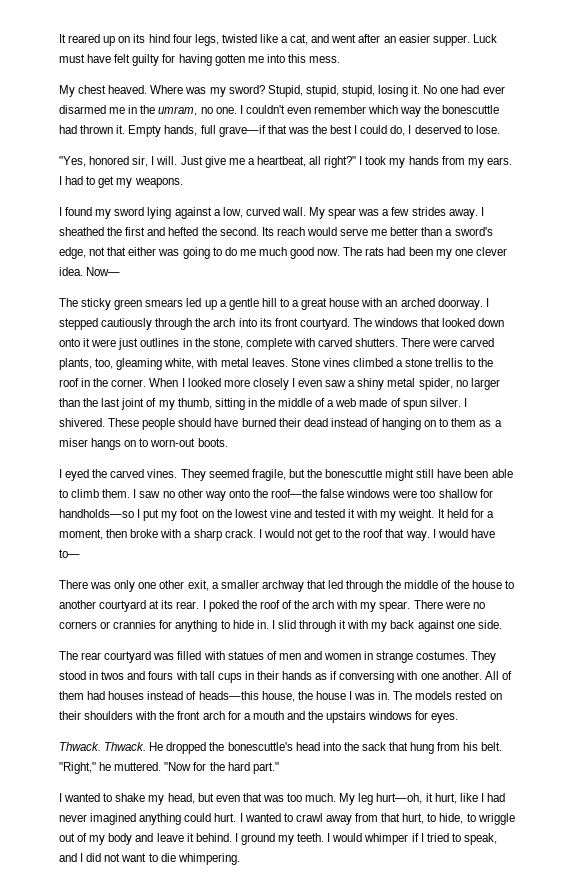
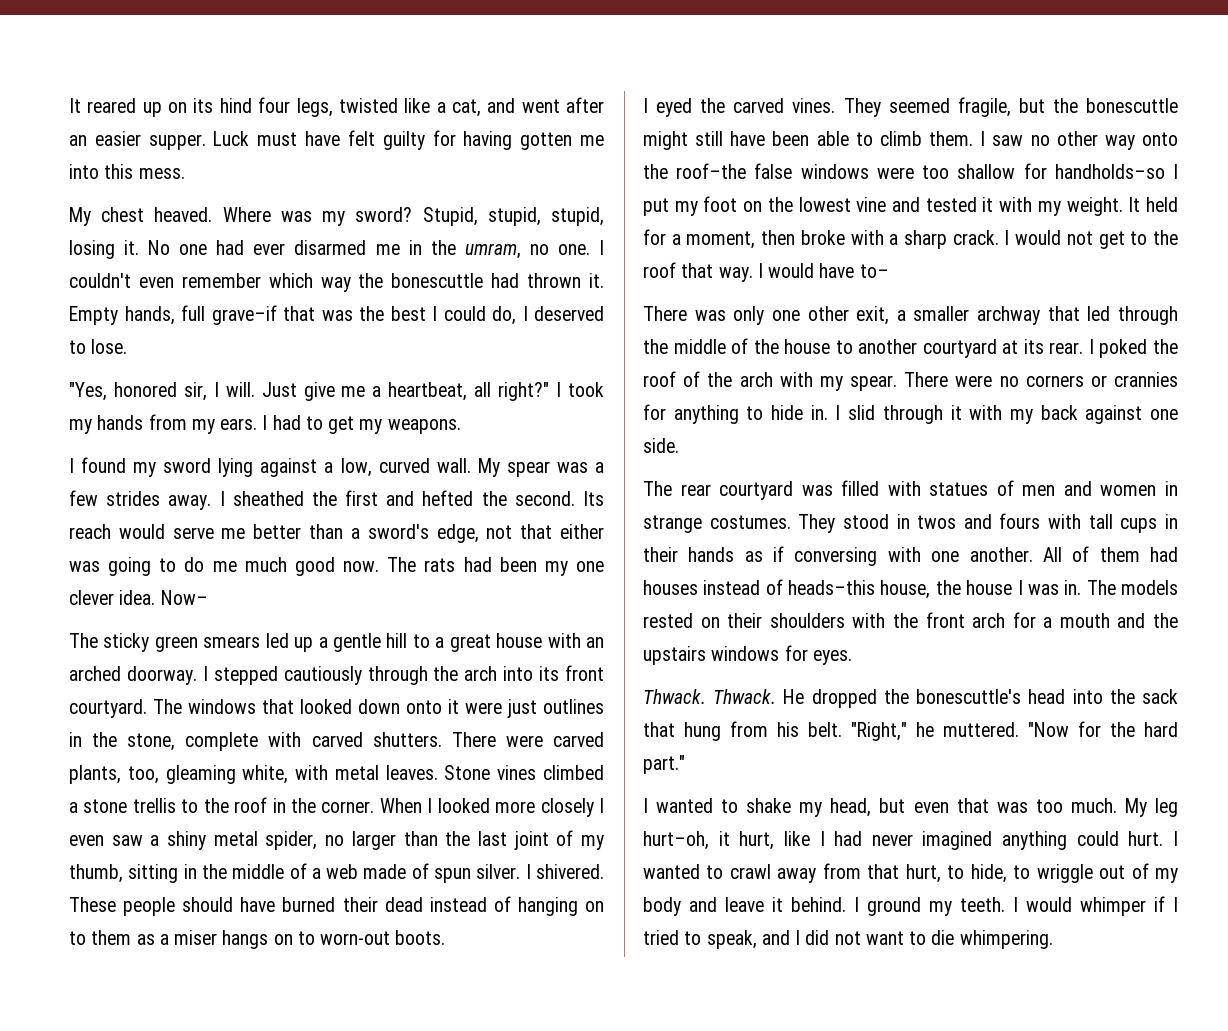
[218,125,266,137] grave—if -> [211,305,277,325] grave–if
[86,267,121,276] Now— -> [160,590,208,605] Now–
[271,489,318,498] roof—the -> [676,163,747,179] roof–the
[59,509,134,518] handholds—so -> [1054,164,1165,179] handholds–so
[59,549,80,558] to— -> [859,264,889,278] to–
[198,691,259,700] heads—this -> [788,580,876,595] heads–this
[376,793,423,804] hurt—oh, -> [643,831,709,850] hurt–oh,

